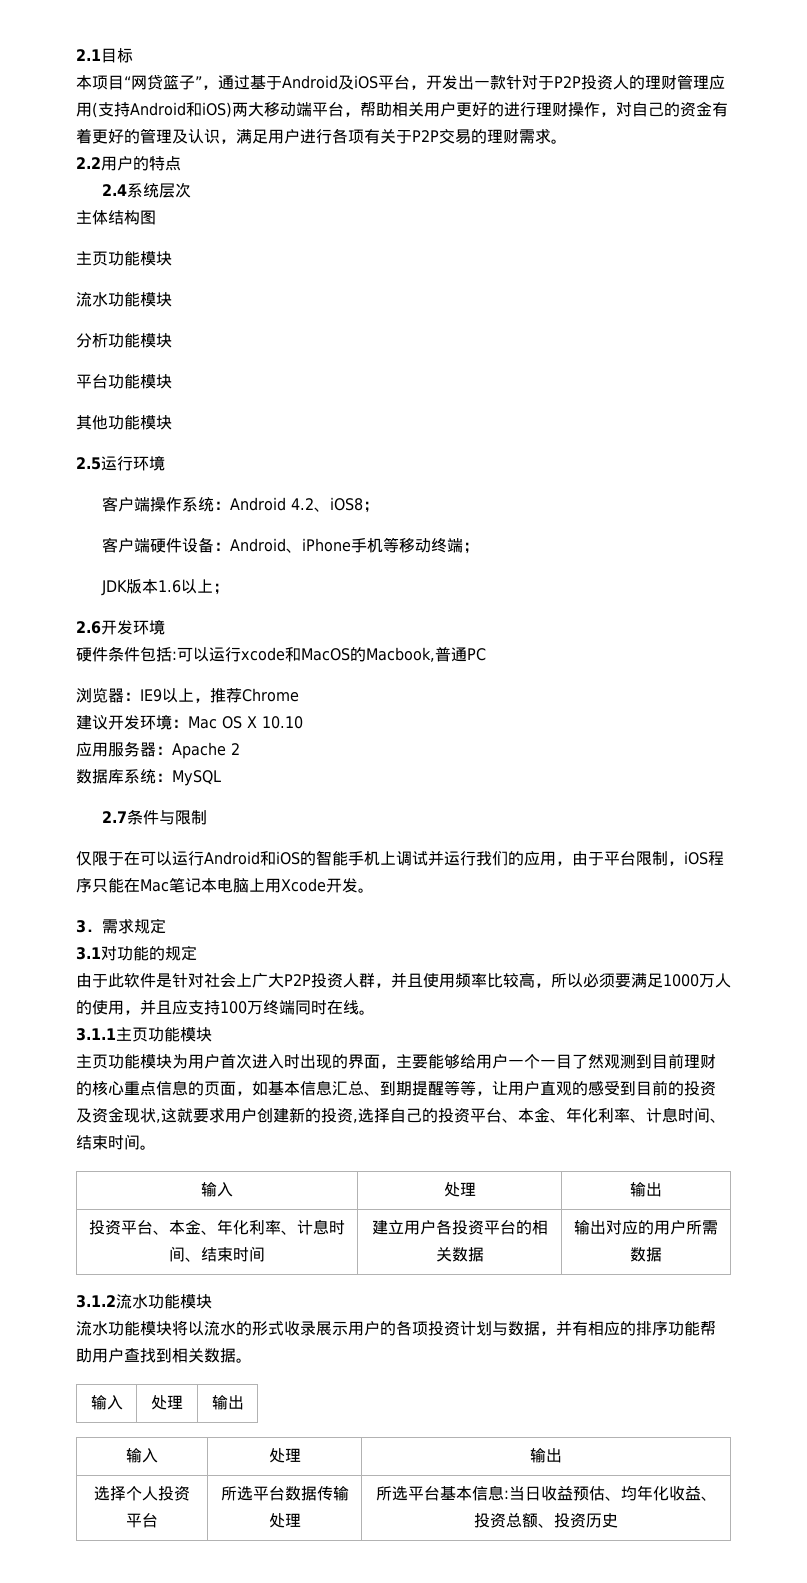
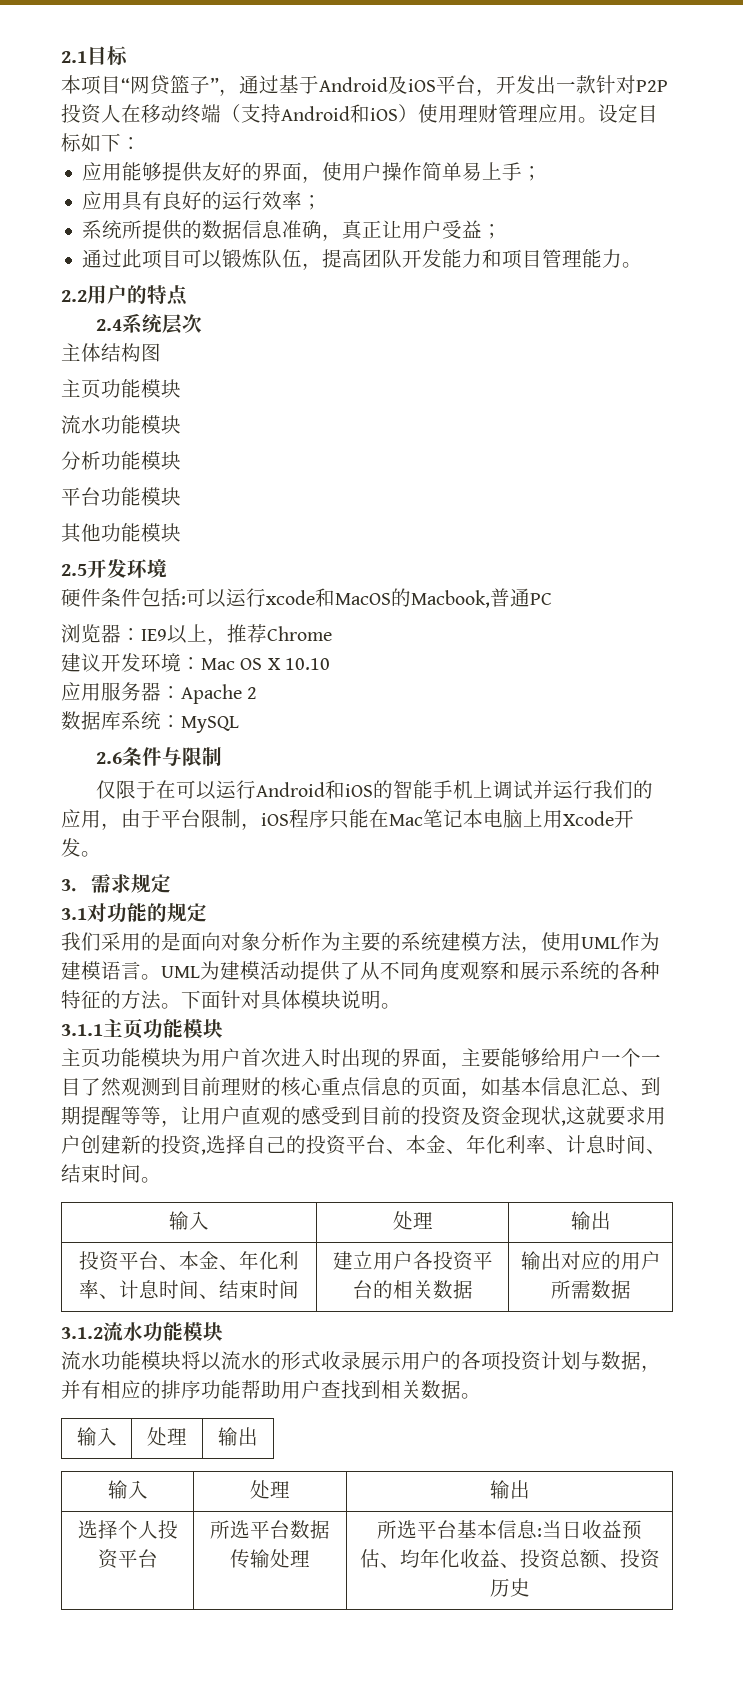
[538,74,725,90] [76,102,728,118] [76,128,551,144] 于P2P投资人的理财管理应用(支持Android和iOS)两大移动端平台，帮助相关用户更好的进行理财操作，对自己的资金有着更好的管理及认识，满足用户进行各项有关于P2P交易的理财需求 -> [636,80,668,92] [61,104,658,124] [61,133,141,152] [82,162,543,183] [82,191,323,211] [82,220,503,241] [82,249,623,270] P2P投资人在移动终端（支持Android和iOS）使用理财管理应用。设定目标如下： // 应用能够提供友好的界面，使用户操作简单易上手； // 应用具有良好的运行效率； // 系统所提供的数据信息准确，真正让用户受益； // 通过此项目可以锻炼队伍，提高团队开发能力和项目管理能力
[101,455,165,471] [101,496,379,513] [101,537,479,554] [100,579,229,596] [76,621,101,634] 运行环境 // 客户端操作系统：Android 4.2、iOS8； // 客户端硬件设备：Android、iPhone手机等移动终端； // JDK版本1.6以上； // 2.6 -> (87, 570) none
[101,811,127,823] 2.7 -> [95,752,122,764] 2.6
[76,972,731,988] [76,999,359,1015] 由于此软件是针对社会上广大P2P投资人群，并且使用频率比较高，所以必须要满足1000万人的使用，并且应支持100万终端同时在线 -> [61,932,660,953] [61,961,660,981] [61,990,381,1010] 我们采用的是面向对象分析作为主要的系统建模方法，使用UML作为建模语言。UML为建模活动提供了从不同角度观察和展示系统的各种特征的方法。下面针对具体模块说明

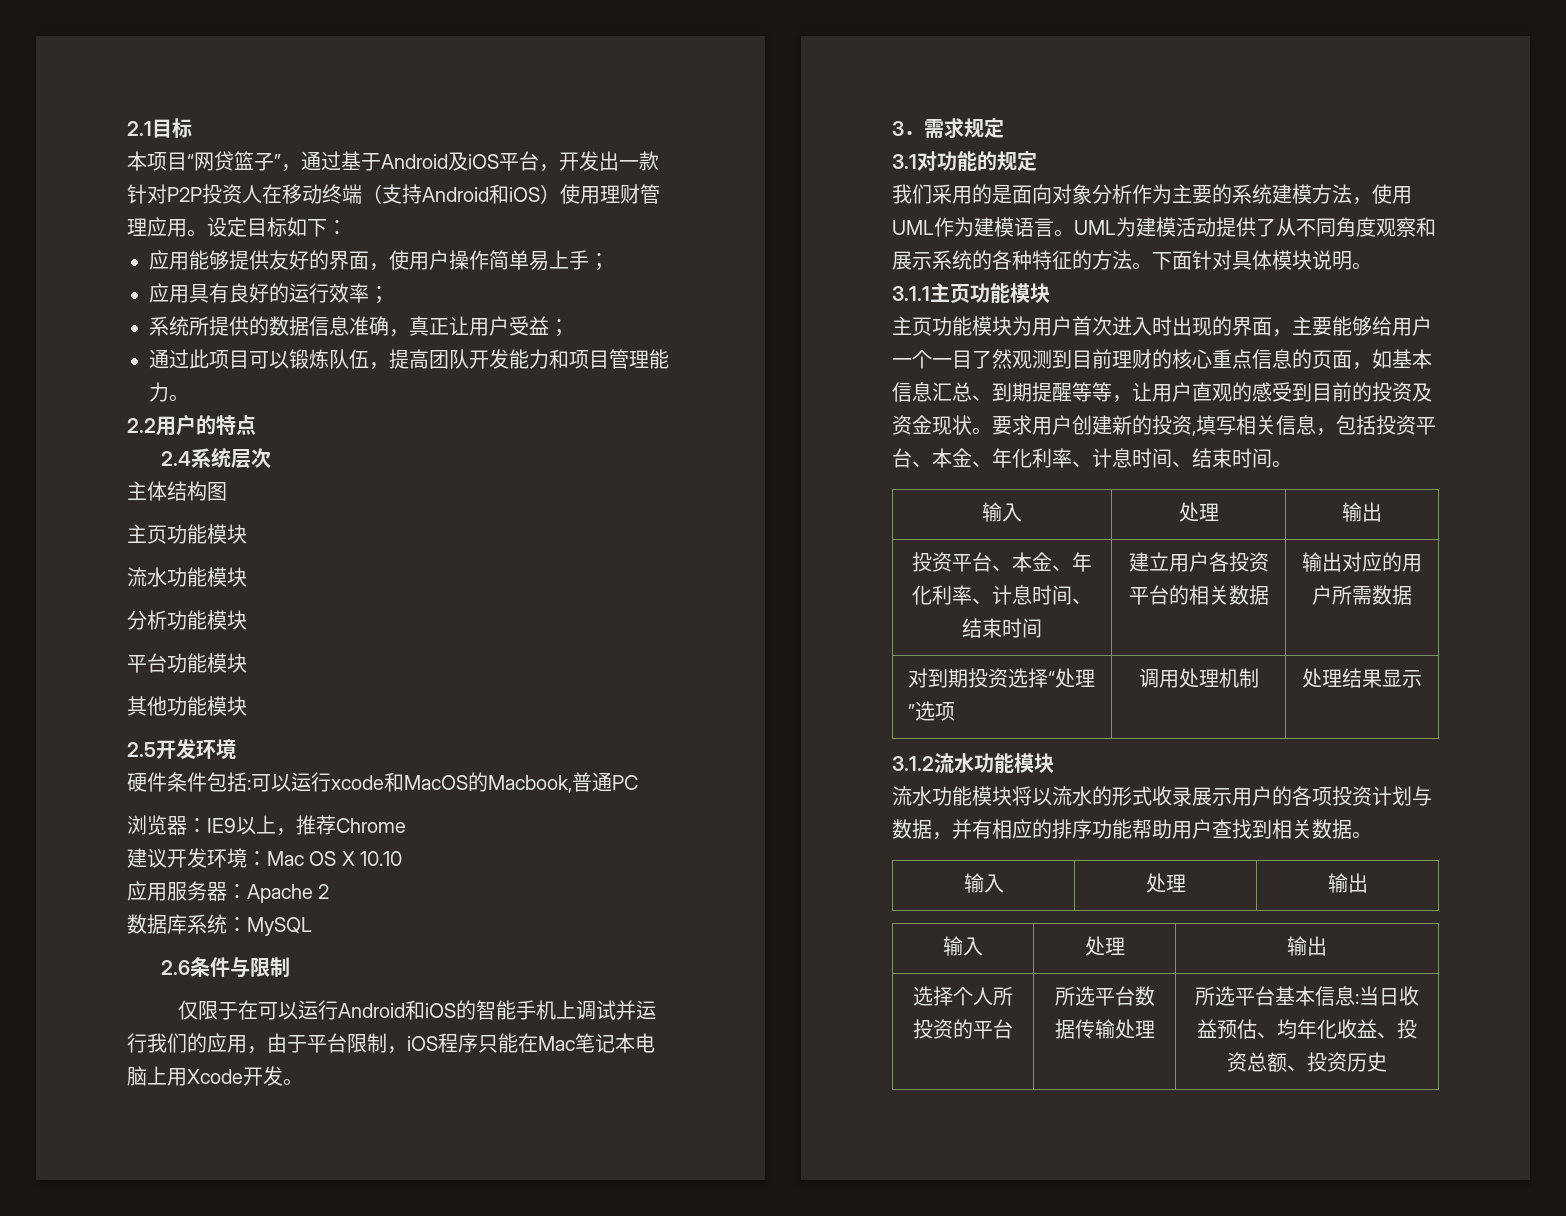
[561,1106,606,1126] ,这就 -> [972,427,992,435] 。
[206,1135,306,1154] 选择自己的 -> [1196,415,1376,436] 填写相关信息，包括
(631, 1289) none -> [907,668,1095,688] [907,701,955,721] [1138,668,1259,688] [1302,668,1422,688] // 对到期投资选择“处理”选项 | 调用处理机制 | 处理结果显示
[157,1520,178,1539] [97,1549,118,1569] 投资 -> [993,986,1013,1006] [913,1019,973,1039] 所投资的

